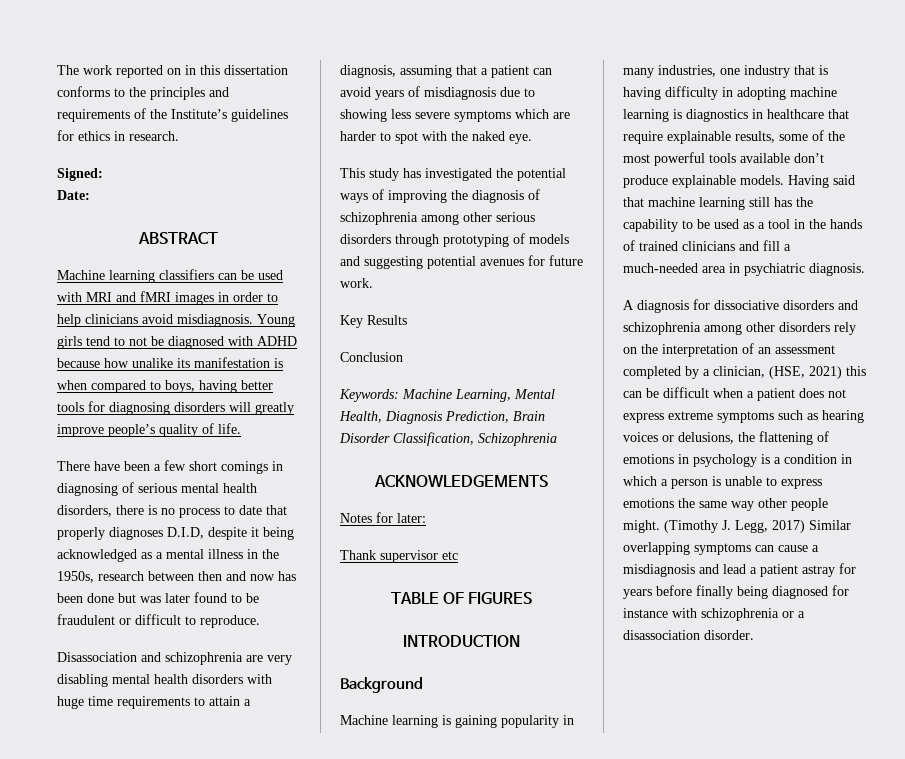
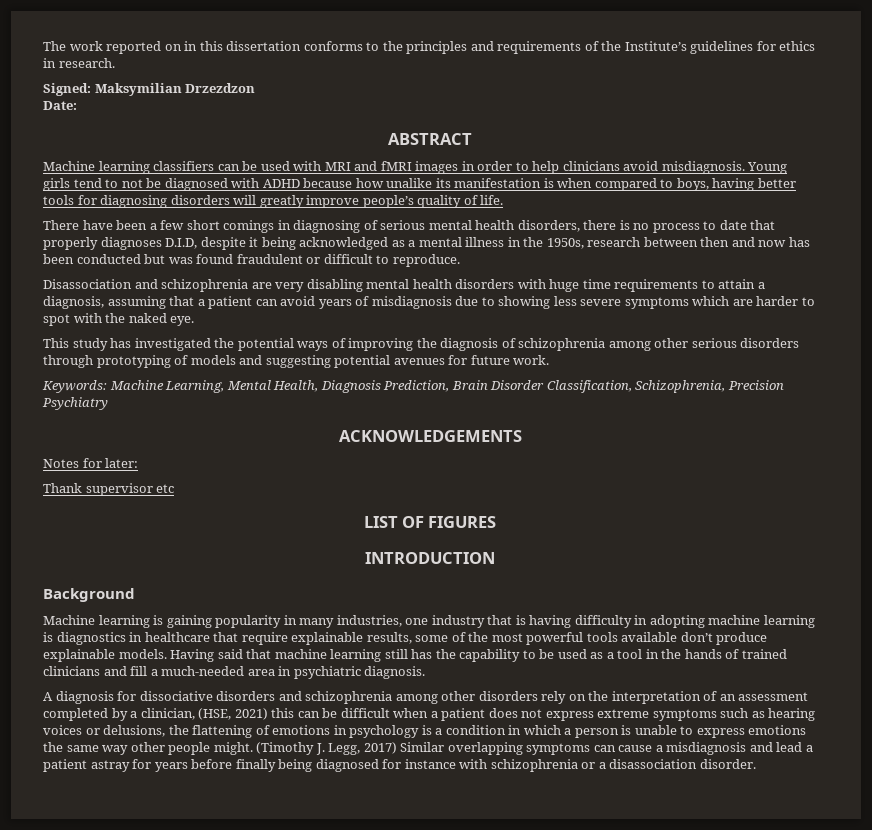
(103, 174) none -> [94,83,256,96] Maksymilian Drzezdzon
[87,593,114,603] done -> [76,254,141,264] conducted
[165,592,259,603] later found to be -> [196,254,234,264] found
[340,315,407,328] [340,352,403,362] // Key Results // Conclusion -> (550, 360) none
[478,433,557,446] Schizophrenia -> [635,380,784,393] [42,397,108,410] Schizophrenia, Precision Psychiatry
[390,592,439,604] TABLE -> [363,516,398,528] LIST

